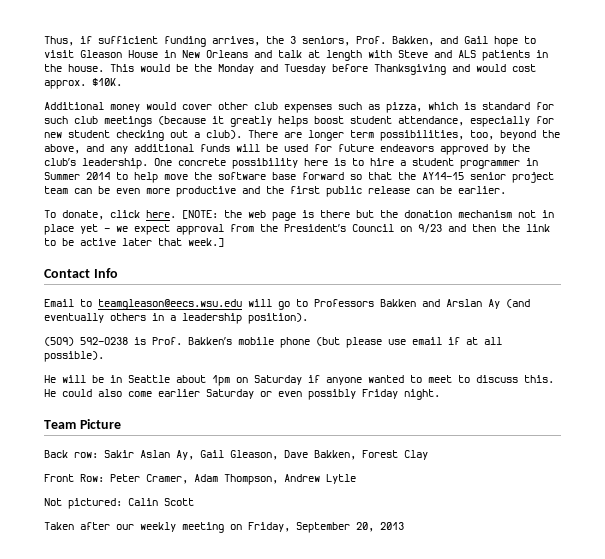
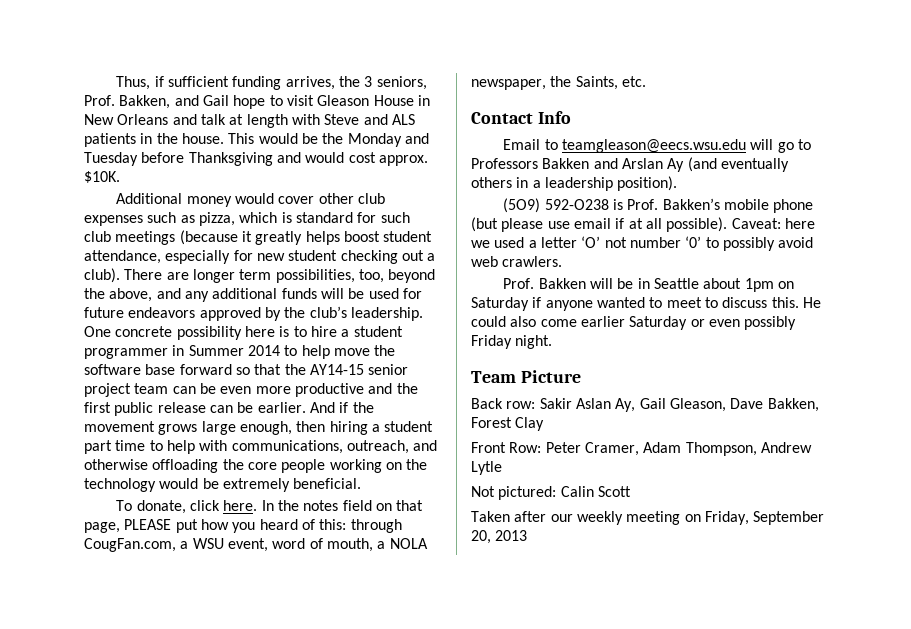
[44,210,554,221] [44,224,550,235] [44,238,224,247] // To donate, click here. [NOTE: the web page is there but the donation mechanism not in place yet – we expect approval from the President’s Council on 9/23 and then the link to be active later that week.] -> [309,402,374,413] [84,421,434,435] [84,440,438,454] [84,459,428,473] [84,478,362,492] [116,500,424,514] [84,519,402,533] [84,538,428,552] [471,76,646,90] And if the movement grows large enough, then hiring a student part time to help with communications, outreach, and otherwise offloading the core people working on the technology would be extremely beneficial. // To donate, click here. In the notes field on that page, PLEASE put how you heard of this: through CougFan.com, a WSU event, word of mouth, a NOLA newspaper, the Saints, etc.
[44,375,56,383] // He -> [731,218,815,229] [471,236,814,251] [471,256,563,267] [503,278,586,289] Caveat: here we used a letter ‘O’ not number ‘0’ to possibly avoid web crawlers. // Prof. Bakken

